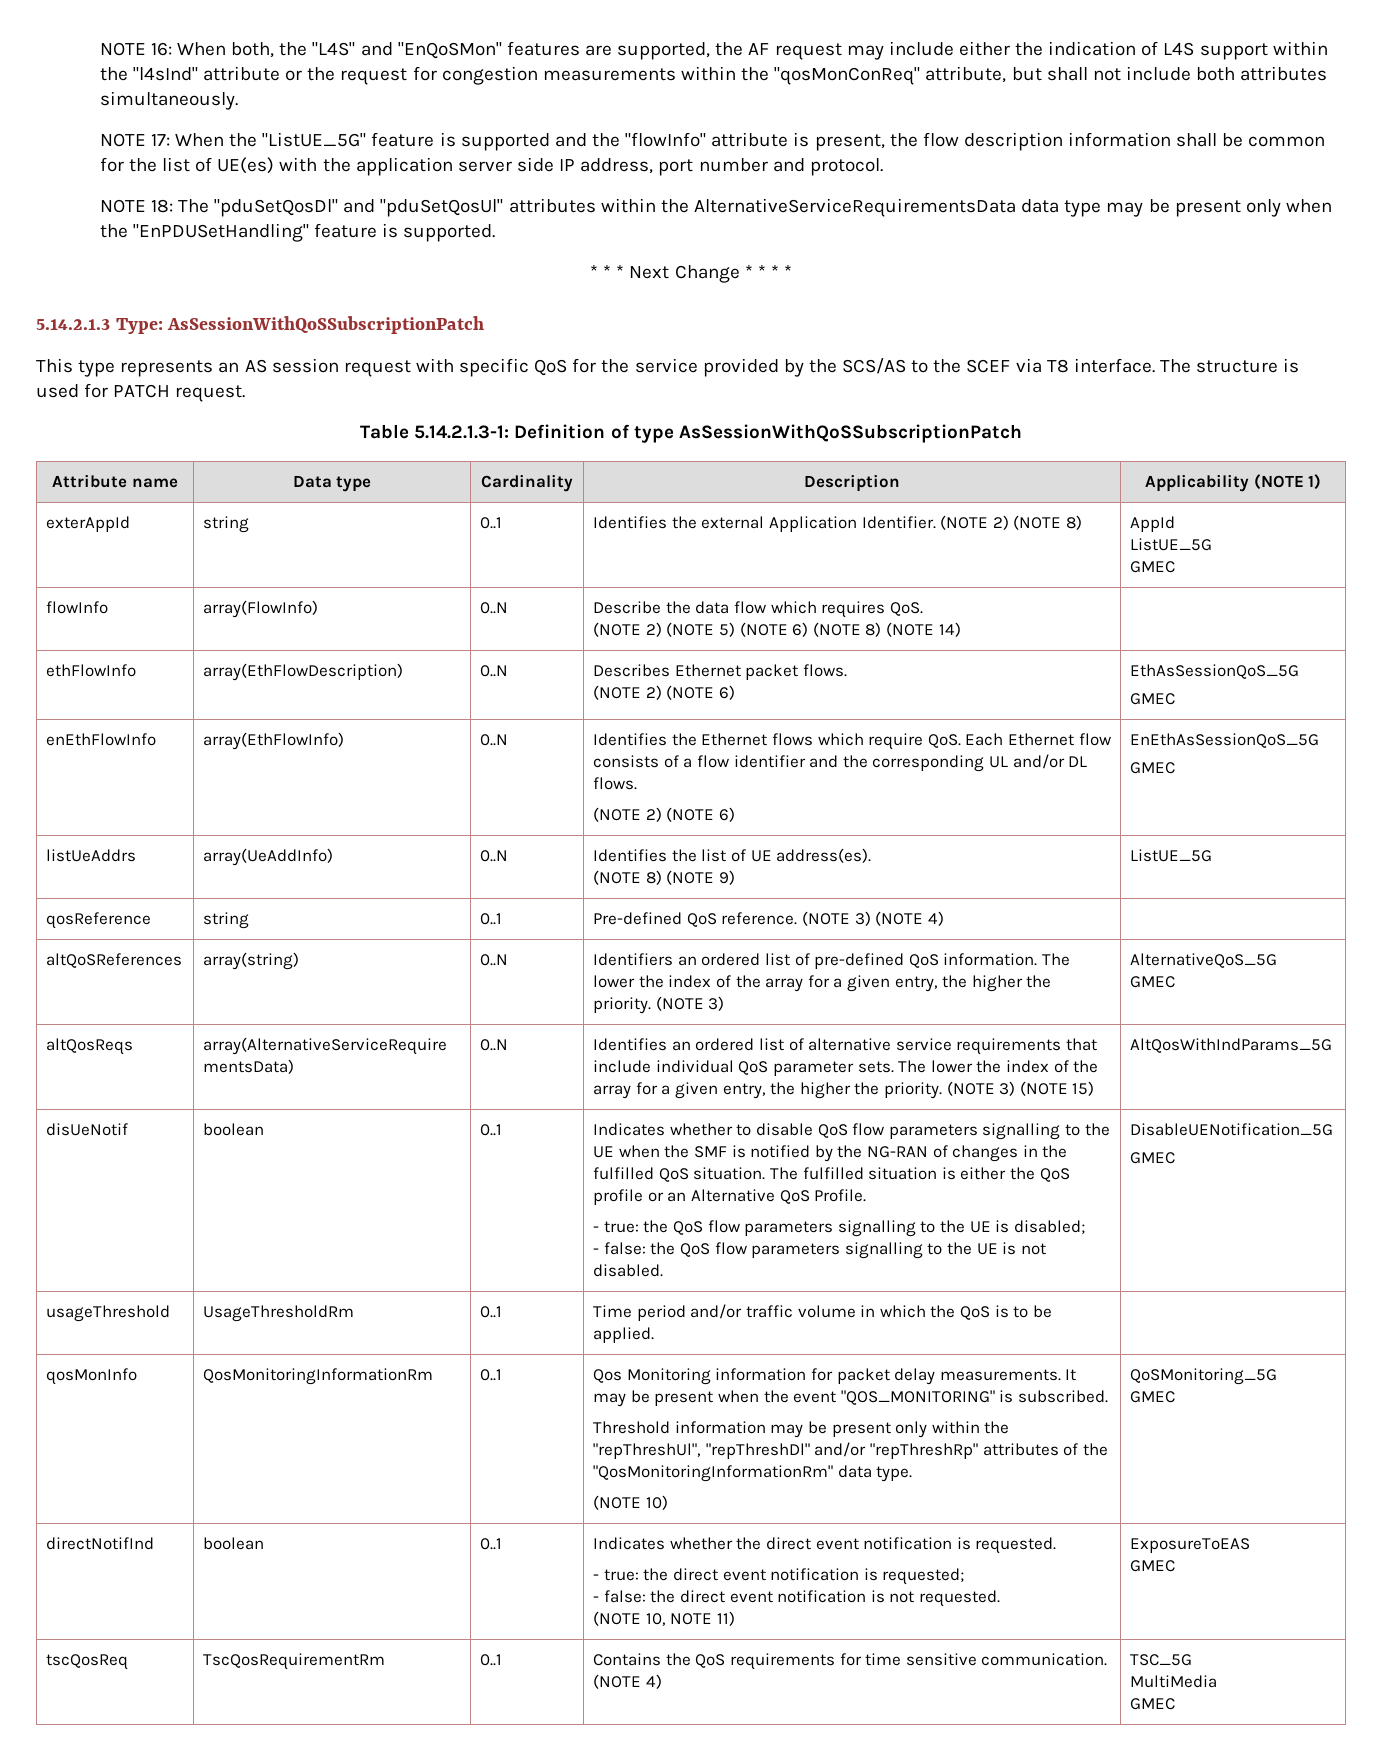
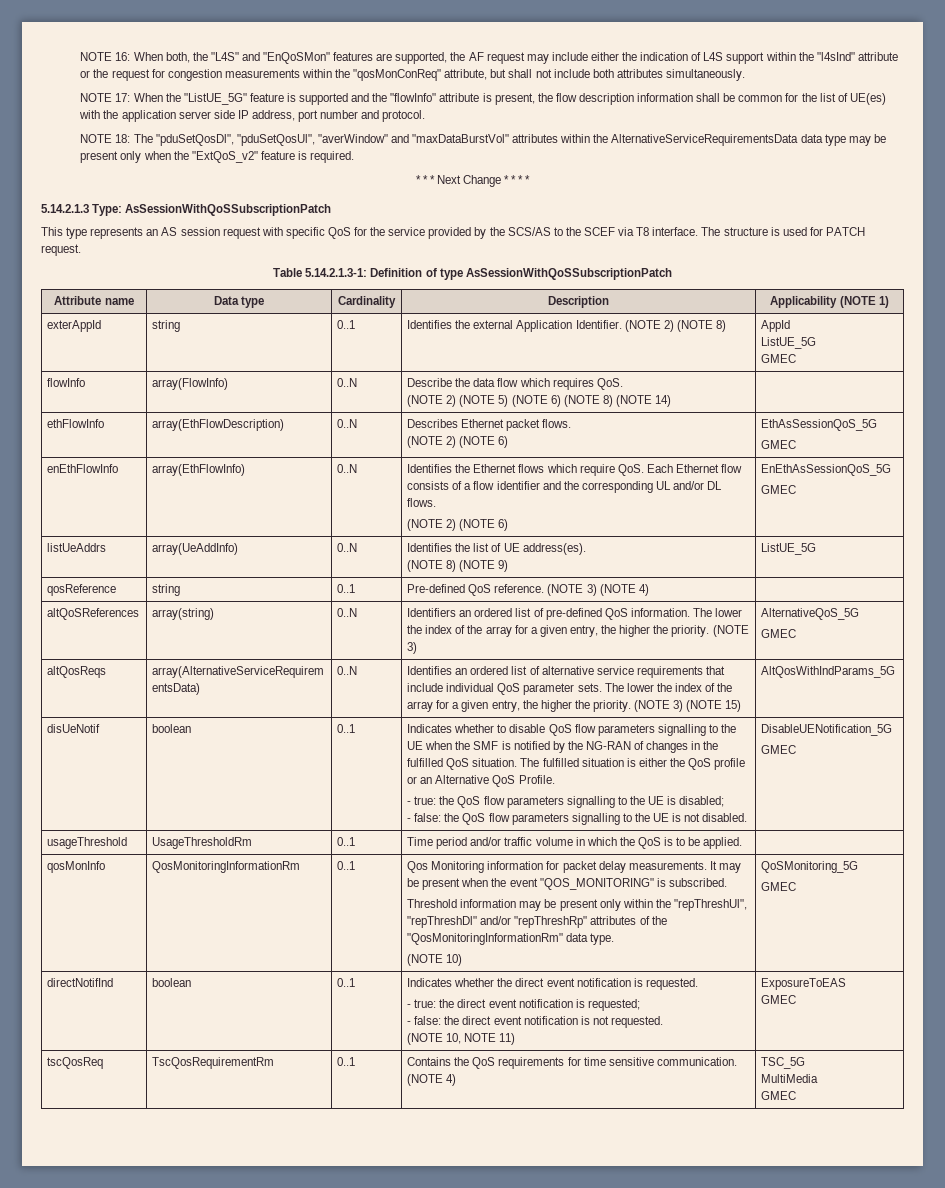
[214,199,504,217] "pduSetQosDl" and "pduSetQosUl" -> [155,134,510,146] "pduSetQosDl", "pduSetQosUl", "averWindow" and "maxDataBurstVol"
[132,223,496,242] "EnPDUSetHandling" feature is supported. -> [191,151,355,163] "ExtQoS_v2" feature is required.

